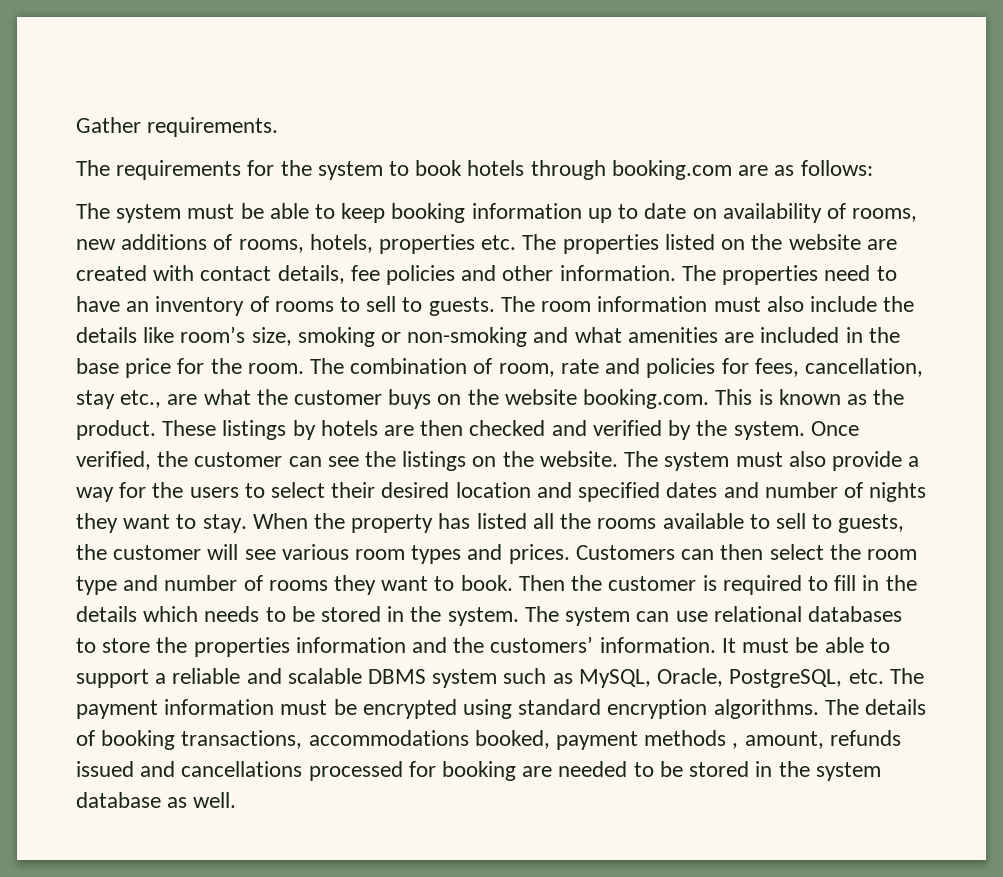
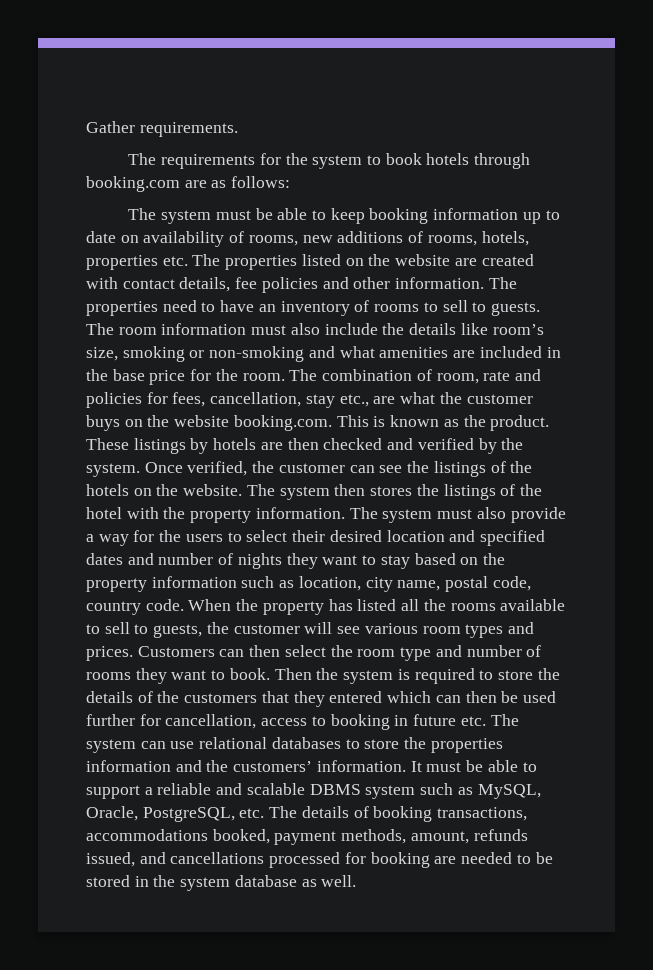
(467, 461) none -> [490,461,533,473] [86,484,129,496] of the hotels
(730, 461) none -> [334,484,542,500] [86,507,433,523] then stores the listings of the hotel with the property information. The system
[202,514,247,533] stay. -> [380,553,505,569] [86,576,531,592] [86,599,184,615] stay based on the property information such as location, city name, postal code, country code.
[608,576,697,591] customer -> [343,670,394,684] system
[834,575,917,591] [76,606,519,626] fill in the details which needs to be stored in the system. -> [497,668,560,680] [86,691,556,707] [86,714,486,730] store the details of the customers that they entered which can then be used further for cancellation, access to booking in future etc.
[76,699,859,719] payment information must be encrypted using standard encryption algorithms. The -> (298, 812) none
[644,730,739,749] methods , -> [341,829,407,844] methods,
[76,761,134,777] issued -> [86,852,135,867] issued,

